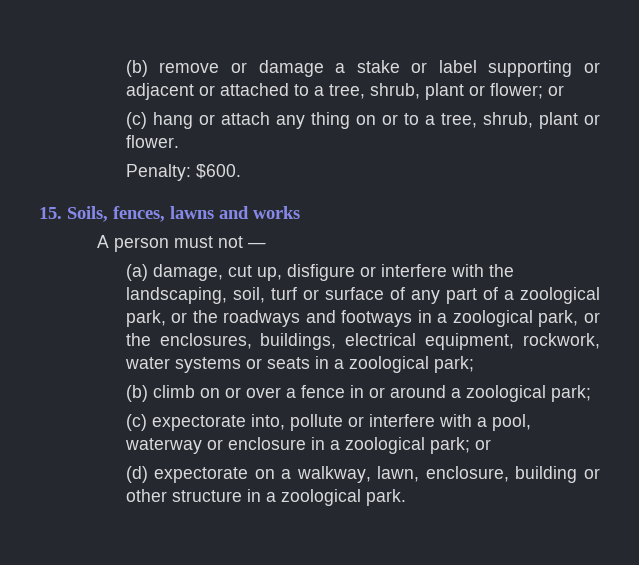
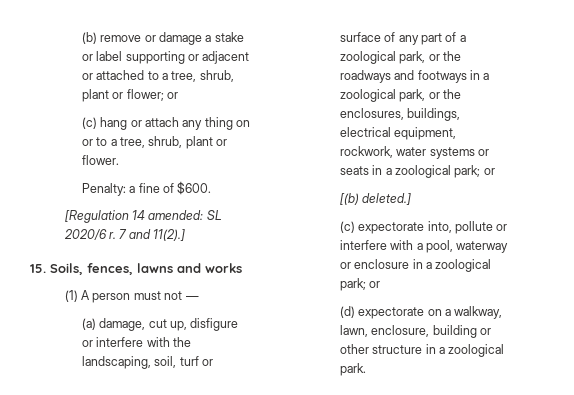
[195,164,241,179] $600. -> [129,181,212,195] [64,210,222,223] [63,229,186,241] a fine of $600. // [Regulation 14 amended: SL 2020/6 r. 7 and 11(2).]
(300, 212) none -> [64,290,78,302] (1)
[125,385,591,402] // (b) climb on or over a fence in or around a zoological park; -> [483,168,495,175] [339,193,412,205] or // [(b) deleted.]

